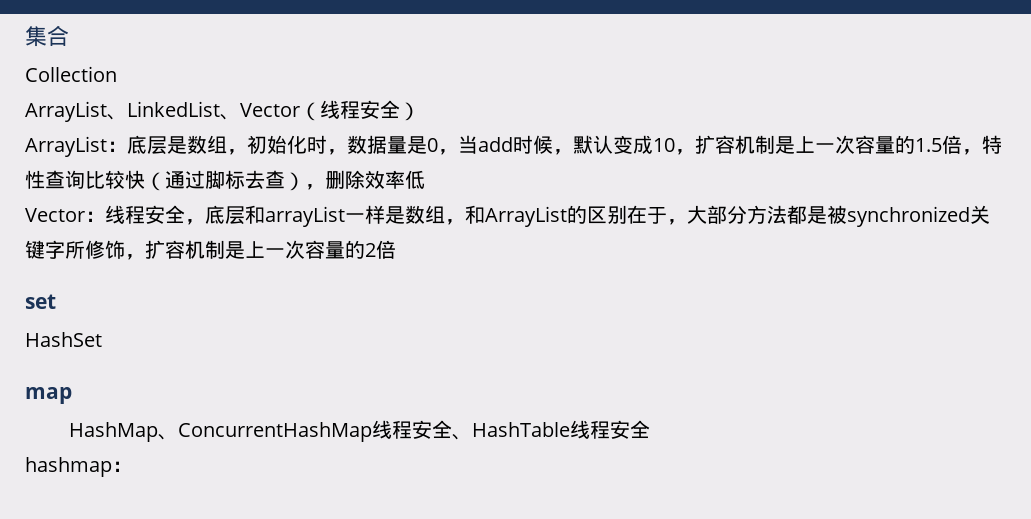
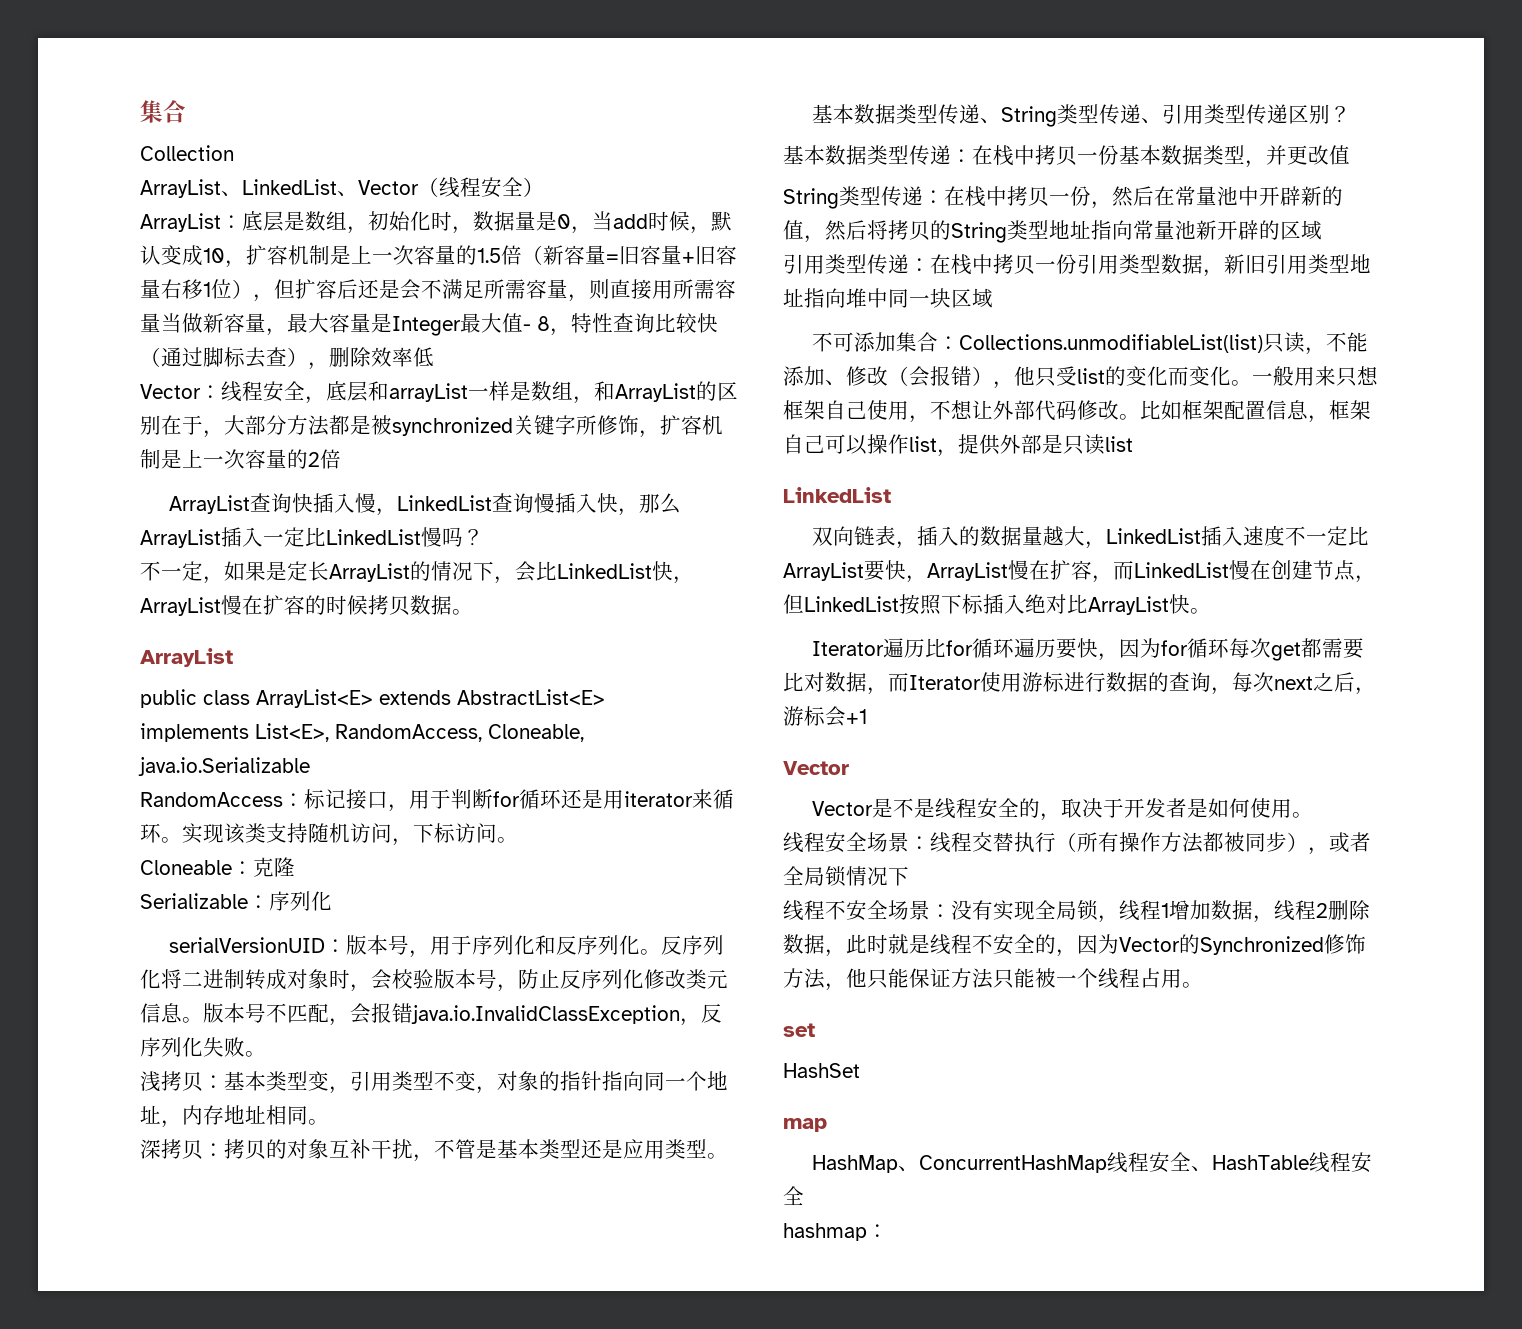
(962, 144) none -> [522,245,737,265] [140,279,736,302] [140,313,550,336] （新容量=旧容量+旧容量右移1位），但扩容后还是会不满足所需容量，则直接用所需容量当做新容量，最大容量是Integer最大值- 8
(396, 249) none -> [169,493,682,516] [140,527,484,548] [140,561,694,584] [140,595,473,616] [140,648,233,667] [140,689,605,708] [140,723,584,742] [138,757,310,776] [140,789,734,812] [140,823,518,846] [140,857,295,877] [140,891,332,911] [169,935,725,958] [140,969,728,992] [140,1003,722,1026] [140,1037,266,1057] [140,1071,728,1094] [140,1105,329,1128] [140,1139,728,1162] [812,104,1352,127] [783,145,1350,168] [783,186,1343,209] [783,220,1322,243] [783,254,1371,277] [783,288,993,308] [812,332,1369,355] [783,366,1378,389] [783,400,1371,423] [783,434,1133,457] [783,487,891,503] [812,525,1370,549] [783,560,1376,583] [783,594,1211,615] [812,638,1365,661] [783,672,1376,695] [783,706,867,727] [783,761,849,775] [812,798,1314,821] [783,832,1371,855] [783,866,909,887] [783,900,1370,923] [783,934,1366,957] [783,968,1203,991] // ArrayList查询快插入慢，LinkedList查询慢插入快，那么ArrayList插入一定比LinkedList慢吗？ // 不一定，如果是定长ArrayList的情况下，会比LinkedList快，ArrayList慢在扩容的时候拷贝数据。 // ArrayList // public class ArrayList<E> extends AbstractList<E> // implements List<E>, RandomAccess, Cloneable, java.io.Serializable // RandomAccess：标记接口，用于判断for循环还是用iterator来循环。实现该类支持随机访问，下标访问。 // Cloneable：克隆 // Serializable：序列化 // serialVersionUID：版本号，用于序列化和反序列化。反序列化将二进制转成对象时，会校验版本号，防止反序列化修改类元信息。版本号不匹配，会报错java.io.InvalidClassException，反序列化失败。 // 浅拷贝：基本类型变，引用类型不变，对象的指针指向同一个地址，内存地址相同。 // 深拷贝：拷贝的对象互补干扰，不管是基本类型还是应用类型。 // 基本数据类型传递、String类型传递、引用类型传递区别？ // 基本数据类型传递：在栈中拷贝一份基本数据类型，并更改值 // String类型传递：在栈中拷贝一份，然后在常量池中开辟新的值，然后将拷贝的String类型地址指向常量池新开辟的区域 // 引用类型传递：在栈中拷贝一份引用类型数据，新旧引用类型地址指向堆中同一块区域 // 不可添加集合：Collections.unmodifiableList(list)只读，不能添加、修改（会报错），他只受list的变化而变化。一般用来只想框架自己使用，不想让外部代码修改。比如框架配置信息，框架自己可以操作list，提供外部是只读list // LinkedList // 双向链表，插入的数据量越大，LinkedList插入速度不一定比ArrayList要快，ArrayList慢在扩容，而LinkedList慢在创建节点，但LinkedList按照下标插入绝对比ArrayList快。 // Iterator遍历比for循环遍历要快，因为for循环每次get都需要比对数据，而Iterator使用游标进行数据的查询，每次next之后，游标会+1 // Vector // Vector是不是线程安全的，取决于开发者是如何使用。 // 线程安全场景：线程交替执行（所有操作方法都被同步），或者全局锁情况下 // 线程不安全场景：没有实现全局锁，线程1增加数据，线程2删除数据，此时就是线程不安全的，因为Vector的Synchronized修饰方法，他只能保证方法只能被一个线程占用。

